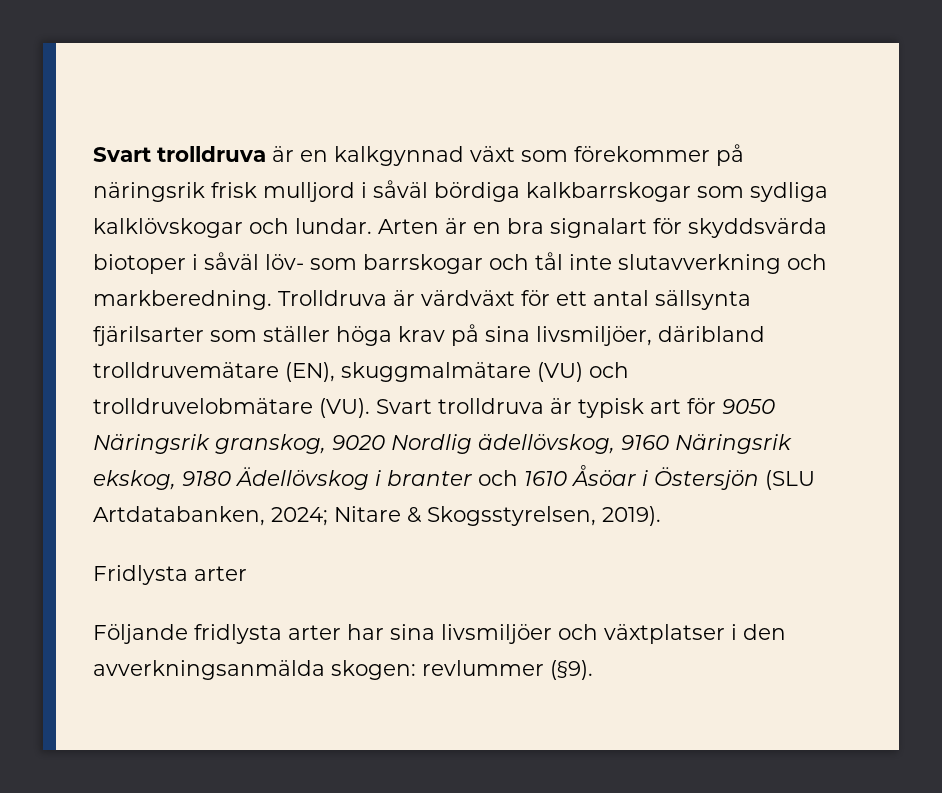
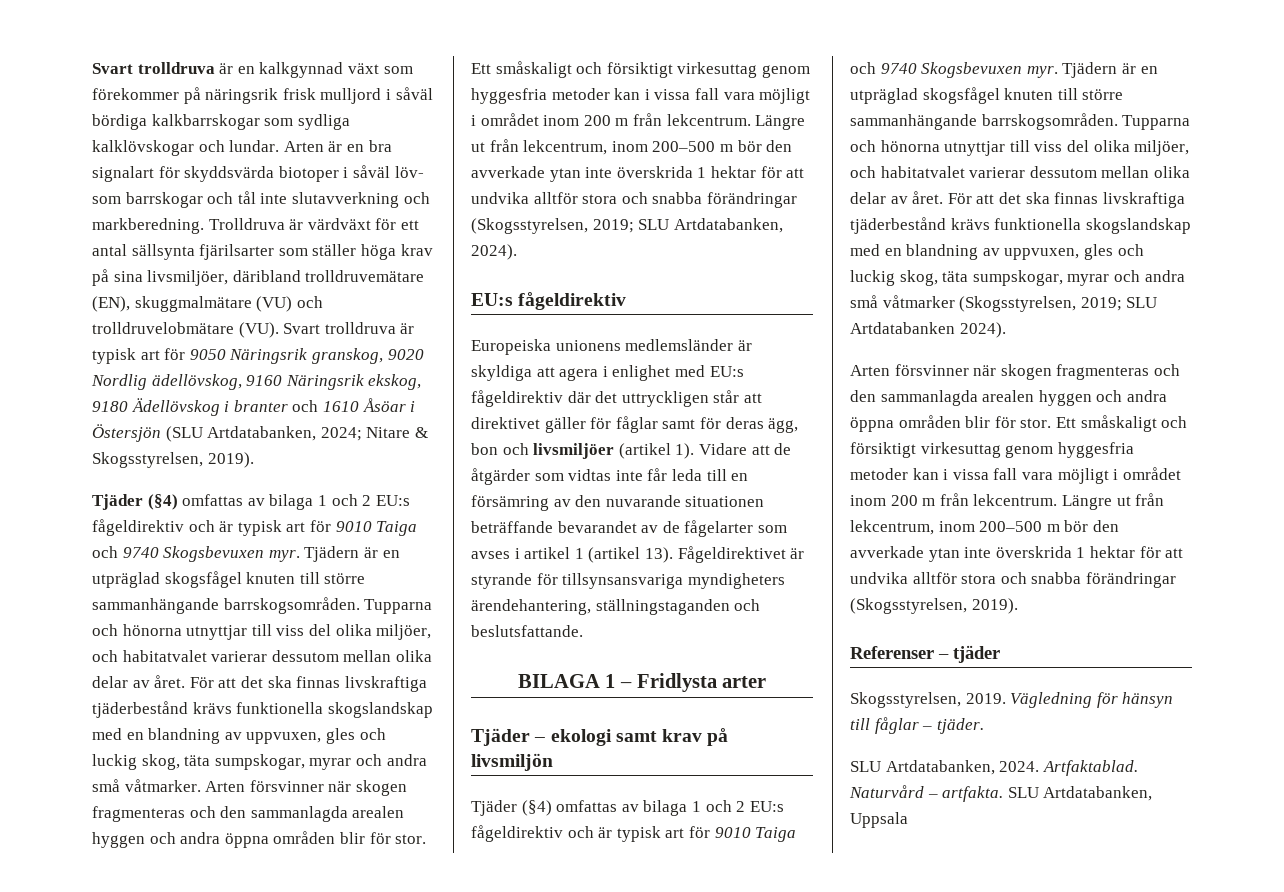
[93,565,247,585] [93,624,786,644] [93,660,593,680] Fridlysta arter // Följande fridlysta arter har sina livsmiljöer och växtplatser i den avverkningsanmälda skogen: revlummer (§9). -> [92,494,410,510] [92,519,418,536] [92,546,400,562] [92,571,366,588] [92,597,433,614] [92,624,432,640] [92,650,432,662] [92,675,427,692] [92,701,433,718] [92,728,386,744] [92,754,427,770] [92,779,407,796] [92,806,405,822] [92,831,427,848] [471,61,810,78] [471,88,811,104] [471,113,806,130] [471,139,793,155] [471,166,805,182] [471,192,797,208] [471,218,783,234] [471,244,517,260] [471,292,627,310] [471,339,752,355] [471,365,744,381] [471,390,762,407] [471,416,799,433] [471,443,792,459] [471,468,749,485] [471,495,765,511] [471,520,787,537] [471,546,805,563] [471,573,785,589] [471,599,761,615] [471,625,583,637] [517,673,767,692] [471,728,729,746] [471,753,553,771] [471,800,784,816] [471,825,797,842] [850,62,1158,78] [850,87,1124,104] [850,113,1191,130] [850,140,1190,156] [850,166,1190,178] [850,191,1185,208] [850,217,1191,234] [850,244,1144,260] [850,270,1185,286] [850,295,1158,312] [850,322,1006,338] [850,364,1180,380] [850,390,1167,406] [850,415,1188,432] [850,442,1134,458] [850,467,1181,484] [850,493,1165,510] [850,520,1119,535] [850,546,1184,562] [850,572,1176,588] [850,598,1018,614] [850,645,1000,663] [850,692,1174,708] [850,717,984,734] [850,760,1138,776] [849,785,1153,802] [850,812,908,828] Tjäder (§4) omfattas av bilaga 1 och 2 EU:s fågeldirektiv och är typisk art för 9010 Taiga och 9740 Skogsbevuxen myr. Tjädern är en utpräglad skogsfågel knuten till större sammanhängande barrskogsområden. Tupparna och hönorna utnyttjar till viss del olika miljöer, och habitatvalet varierar dessutom mellan olika delar av året. För att det ska finnas livskraftiga tjäderbestånd krävs funktionella skogslandskap med en blandning av uppvuxen, gles och luckig skog, täta sumpskogar, myrar och andra små våtmarker. Arten försvinner när skogen fragmenteras och den sammanlagda arealen hyggen och andra öppna områden blir för stor. Ett småskaligt och försiktigt virkesuttag genom hyggesfria metoder kan i vissa fall vara möjligt i området inom 200 m från lekcentrum. Längre ut från lekcentrum, inom 200–500 m bör den avverkade ytan inte överskrida 1 hektar för att undvika alltför stora och snabba förändringar (Skogsstyrelsen, 2019; SLU Artdatabanken, 2024). // EU:s fågeldirektiv // Europeiska unionens medlemsländer är skyldiga att agera i enlighet med EU:s fågeldirektiv där det uttryckligen står att direktivet gäller för fåglar samt för deras ägg, bon och livsmiljöer (artikel 1). Vidare att de åtgärder som vidtas inte får leda till en försämring av den nuvarande situationen beträffande bevarandet av de fågelarter som avses i artikel 1 (artikel 13). Fågeldirektivet är styrande för tillsynsansvariga myndigheters ärendehantering, ställningstaganden och beslutsfattande. // BILAGA 1 – Fridlysta arter // Tjäder – ekologi samt krav på livsmiljön // Tjäder (§4) omfattas av bilaga 1 och 2 EU:s fågeldirektiv och är typisk art för 9010 Taiga och 9740 Skogsbevuxen myr. Tjädern är en utpräglad skogsfågel knuten till större sammanhängande barrskogsområden. Tupparna och hönorna utnyttjar till viss del olika miljöer, och habitatvalet varierar dessutom mellan olika delar av året. För att det ska finnas livskraftiga tjäderbestånd krävs funktionella skogslandskap med en blandning av uppvuxen, gles och luckig skog, täta sumpskogar, myrar och andra små våtmarker (Skogsstyrelsen, 2019; SLU Artdatabanken 2024). // Arten försvinner när skogen fragmenteras och den sammanlagda arealen hyggen och andra öppna områden blir för stor. Ett småskaligt och försiktigt virkesuttag genom hyggesfria metoder kan i vissa fall vara möjligt i området inom 200 m från lekcentrum. Längre ut från lekcentrum, inom 200–500 m bör den avverkade ytan inte överskrida 1 hektar för att undvika alltför stora och snabba förändringar (Skogsstyrelsen, 2019). // Referenser – tjäder // Skogsstyrelsen, 2019. Vägledning för hänsyn till fåglar – tjäder. // SLU Artdatabanken, 2024. Artfaktablad. Naturvård – artfakta. SLU Artdatabanken, Uppsala

